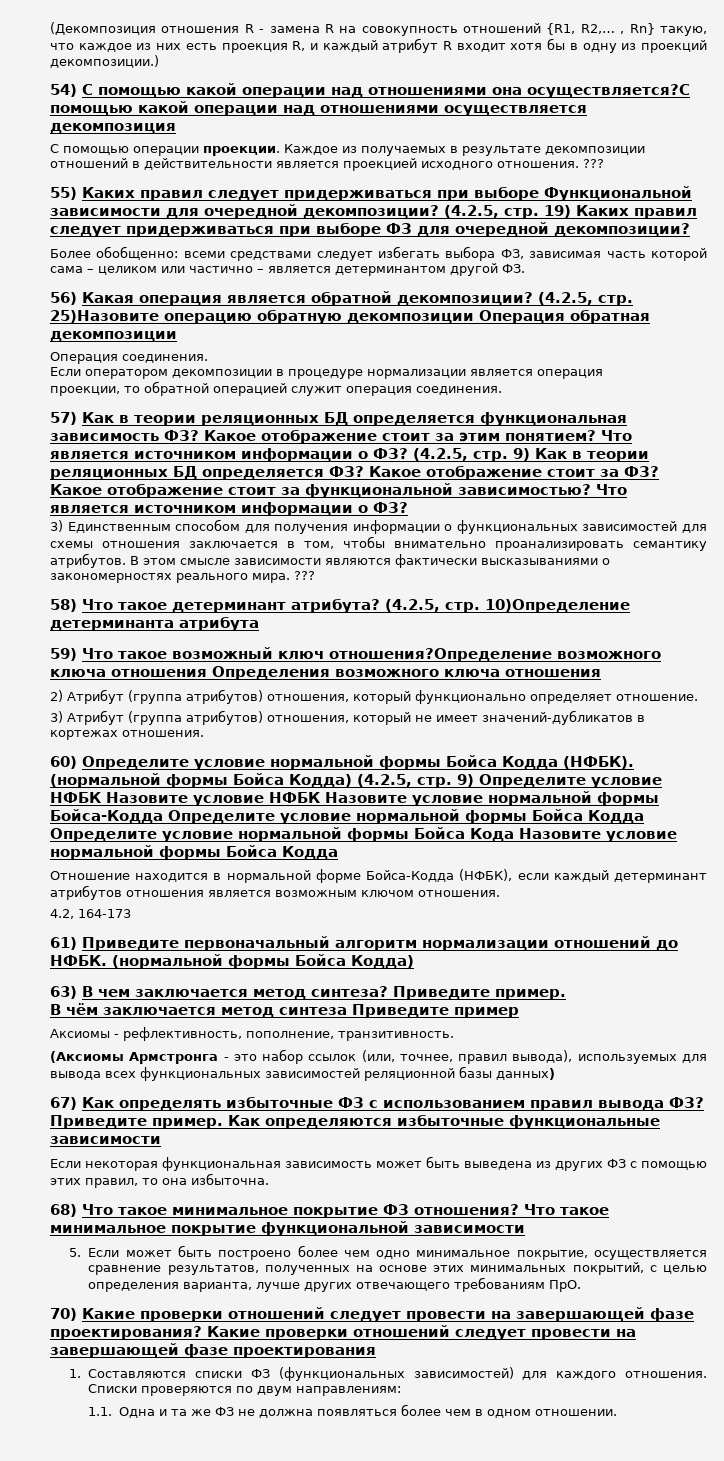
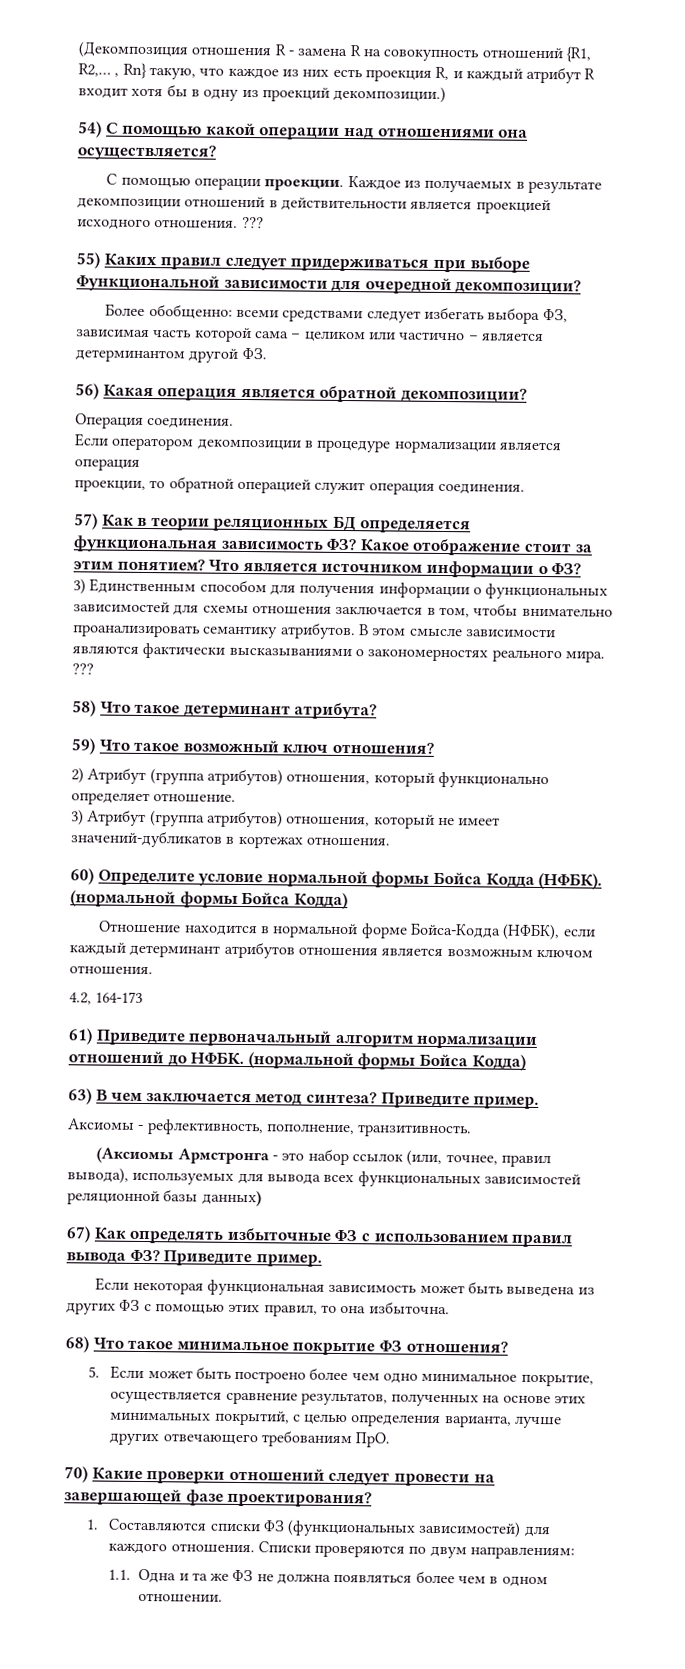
[527,84,690,98] [50,101,587,116] [50,123,176,133] осуществляется?С помощью какой операции над отношениями осуществляется декомпозиция -> [77,144,216,161] осуществляется?
[444,205,697,219] [50,222,690,237] (4.2.5, стр. 19) Каких правил следует придерживаться при выборе ФЗ для очередной декомпозиции? -> (582, 287) none
[538,292,633,306] [50,309,650,324] [50,331,177,341] (4.2.5, стр. 25)Назовите операцию обратную декомпозиции Операция обратная декомпозиции -> (527, 395) none
[413,448,649,462] [50,465,659,480] [50,483,627,498] [50,502,408,516] (4.2.5, стр. 9) Как в теории реляционных БД определяется ФЗ? Какое отображение стоит за ФЗ? Какое отображение стоит за функциональной зависимостью? Что является источником информации о ФЗ? -> (582, 569) none
[385,599,630,613] [50,616,259,631] (4.2.5, стр. 10)Определение детерминанта атрибута -> (378, 711) none
[329,648,661,662] [50,666,601,680] отношения?Определение возможного ключа отношения Определения возможного ключа отношения -> [331,741,434,754] отношения?
[357,774,662,788] [50,791,659,806] [50,809,644,824] [50,827,677,842] [50,845,338,860] (4.2.5, стр. 9) Определите условие НФБК Назовите условие НФБК Назовите условие нормальной формы Бойса-Кодда Определите условие нормальной формы Бойса Кодда Определите условие нормальной формы Бойса Кода Назовите условие нормальной формы Бойса Кодда -> (348, 901) none
[50,1003,519,1018] // В чём заключается метод синтеза Приведите пример -> (540, 1102) none
[228,1114,660,1129] [50,1136,161,1144] Как определяются избыточные функциональные зависимости -> (322, 1260) none
[524,1204,609,1215] [50,1221,525,1236] Что такое минимальное покрытие функциональной зависимости -> (508, 1346) none
[207,1325,636,1340] [50,1343,376,1358] Какие проверки отношений следует провести на завершающей фазе проектирования -> (373, 1499) none

